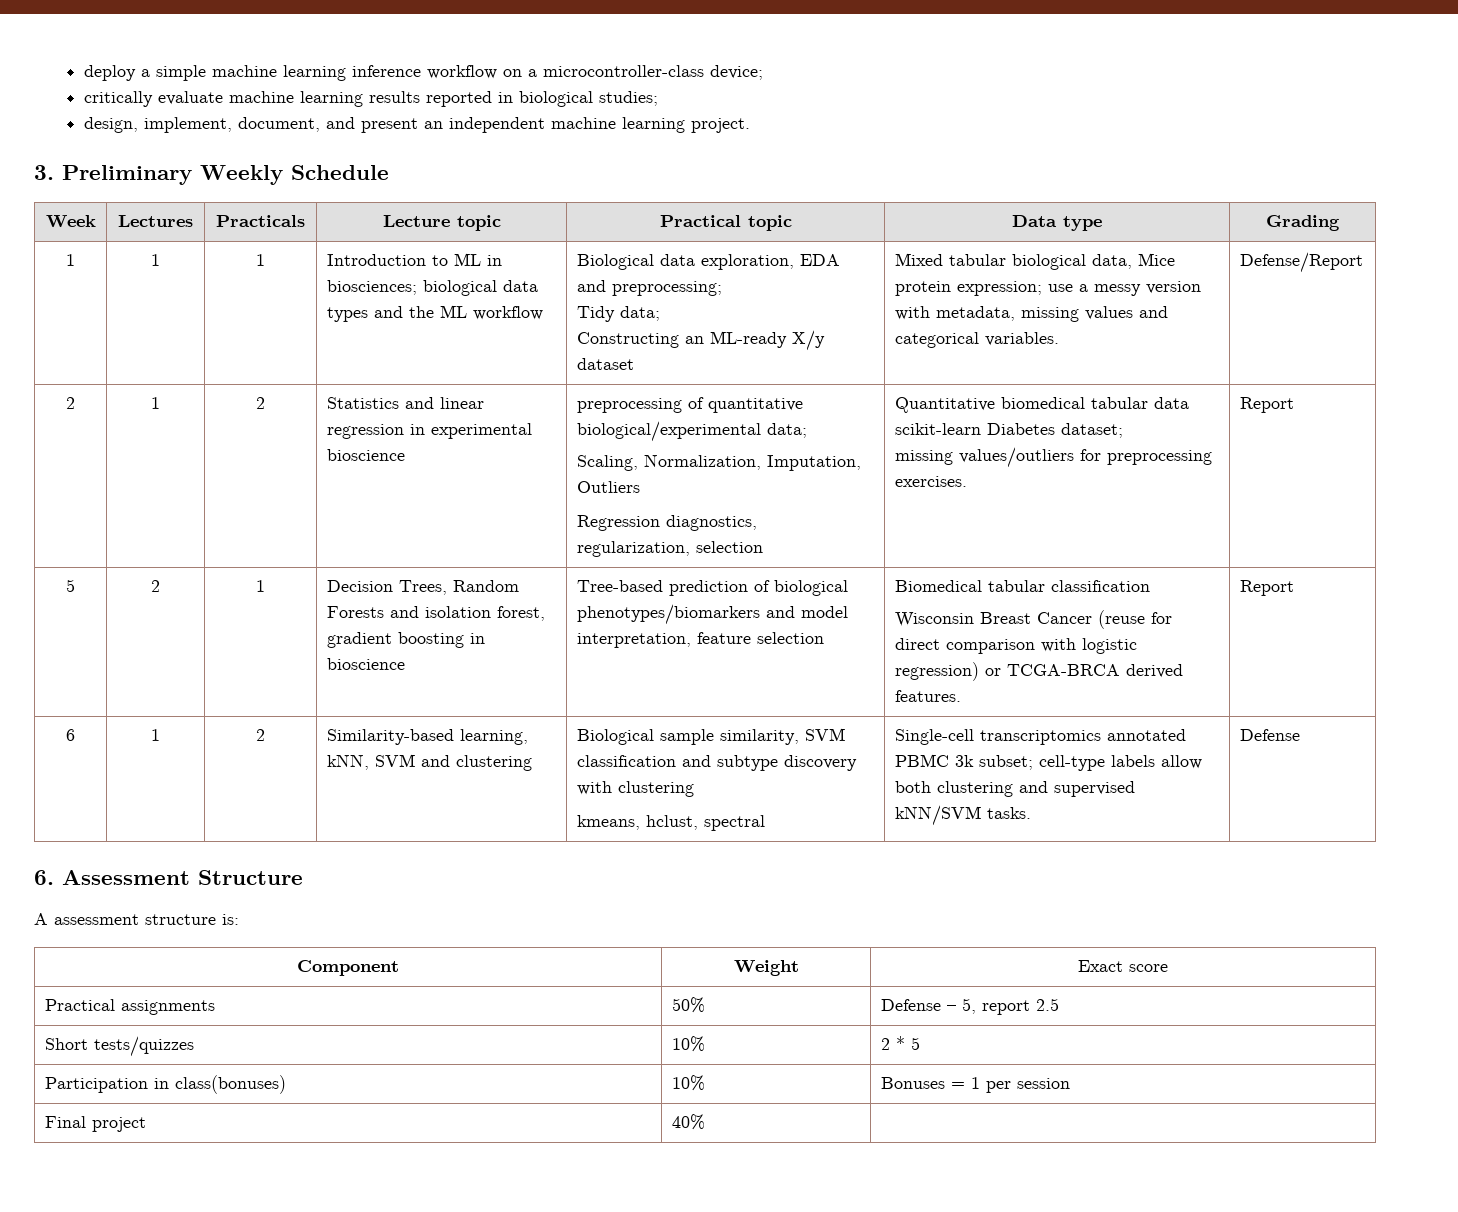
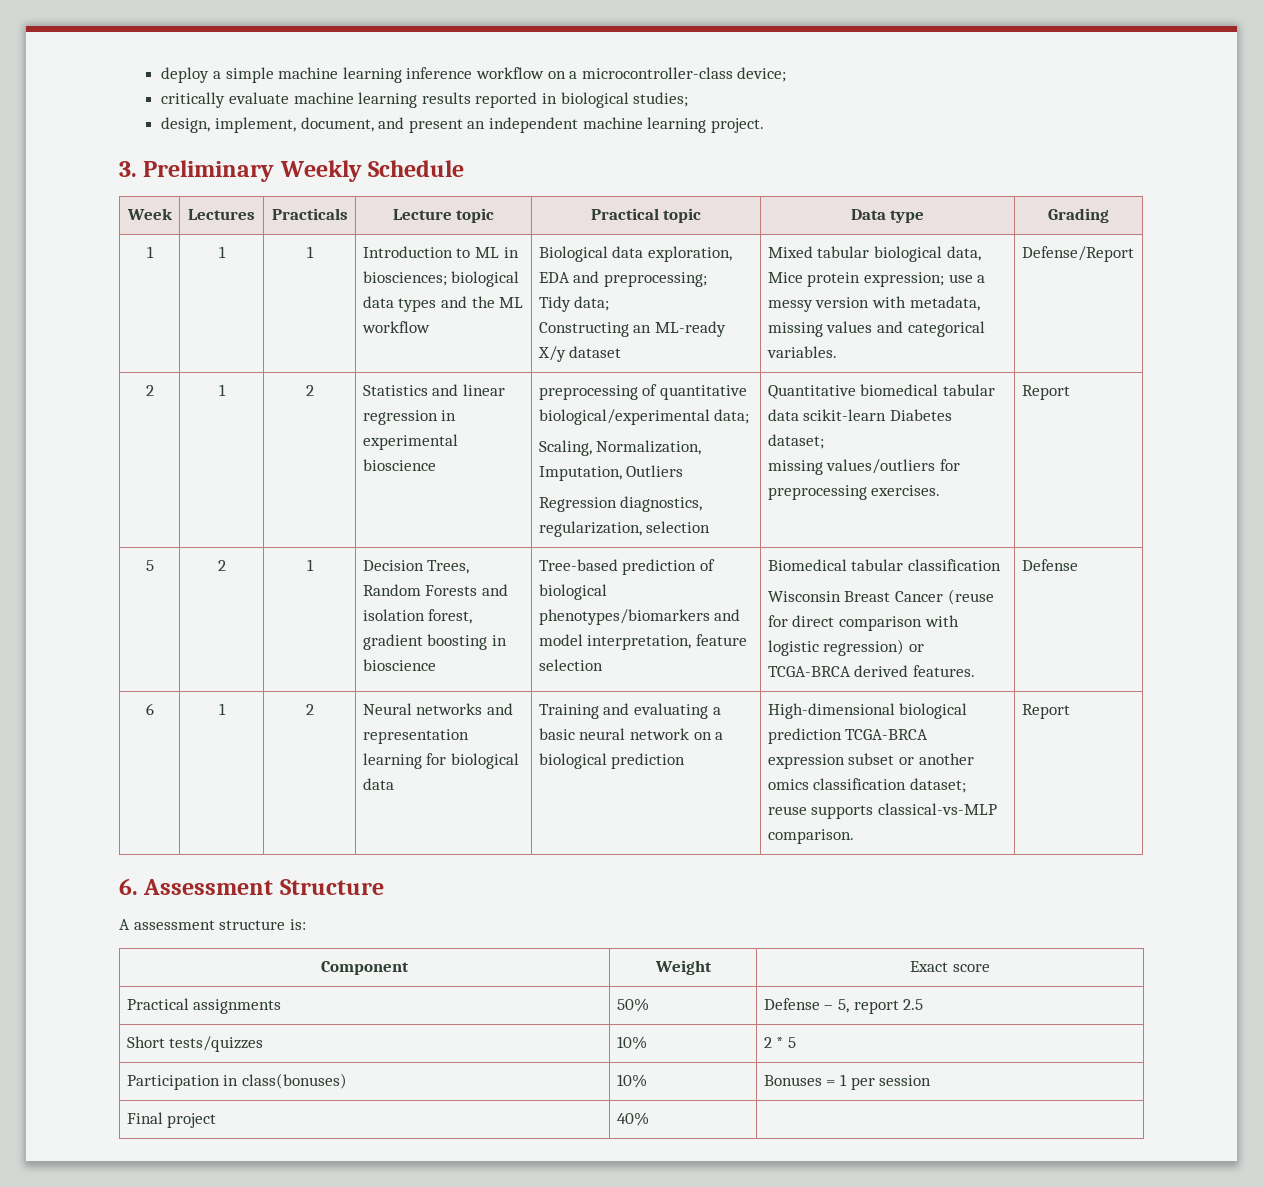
[1239,580,1294,596] Report -> [1021,559,1078,571] Defense
[326,729,528,745] [326,754,532,771] [576,728,845,745] [576,755,857,771] [576,781,694,797] [576,815,765,831] [894,729,1186,745] [894,754,1202,771] [894,781,1135,797] [894,805,1031,826] [1239,729,1300,741] Similarity-based learning, kNN, SVM and clustering | Biological sample similarity, SVM classification and subtype discovery with clustering // kmeans, hclust, spectral | Single-cell transcriptomics annotated PBMC 3k subset; cell-type labels allow both clustering and supervised kNN/SVM tasks. | Defense -> [362,703,513,715] [362,729,469,744] [362,753,519,769] [362,778,394,790] [538,703,721,719] [538,728,724,740] [538,753,686,769] [767,703,968,719] [767,728,929,744] [767,753,974,769] [767,778,966,793] [767,803,997,819] [767,829,854,844] [1021,704,1070,719] Neural networks and representation learning for biological data | Training and evaluating a basic neural network on a biological prediction | High-dimensional biological prediction TCGA-BRCA expression subset or another omics classification dataset; reuse supports classical-vs-MLP comparison. | Report

